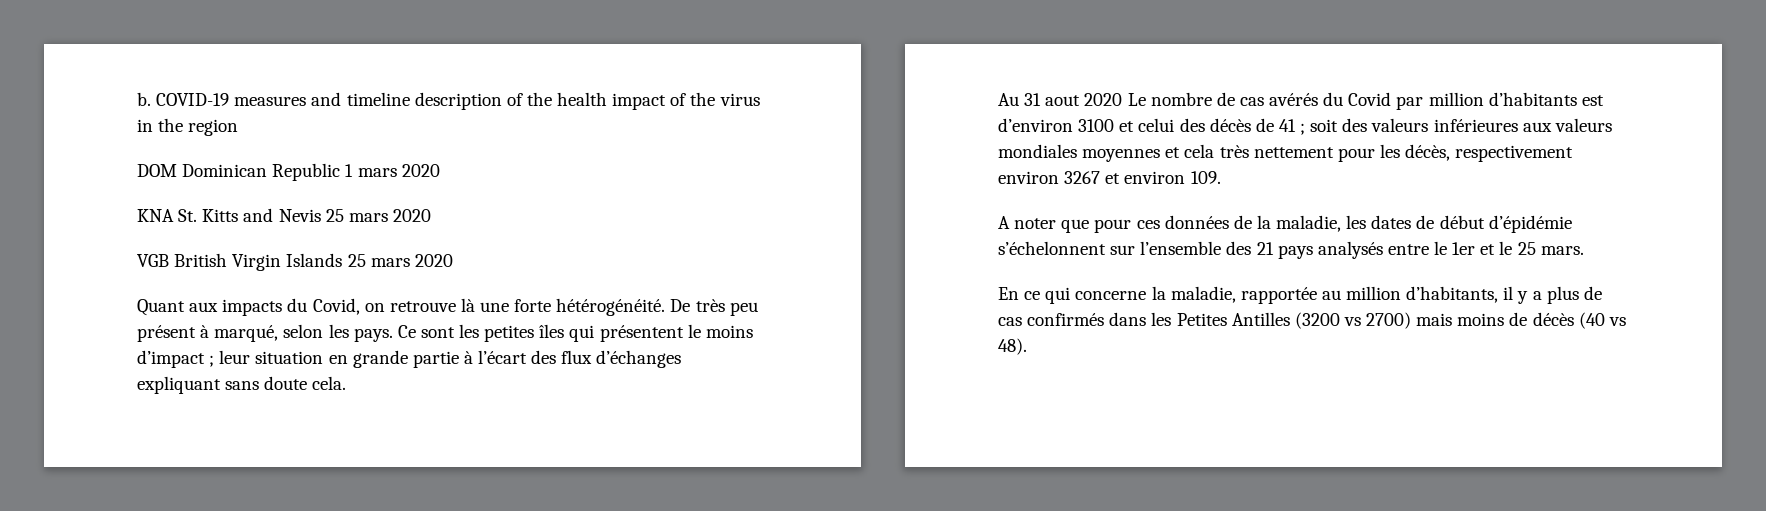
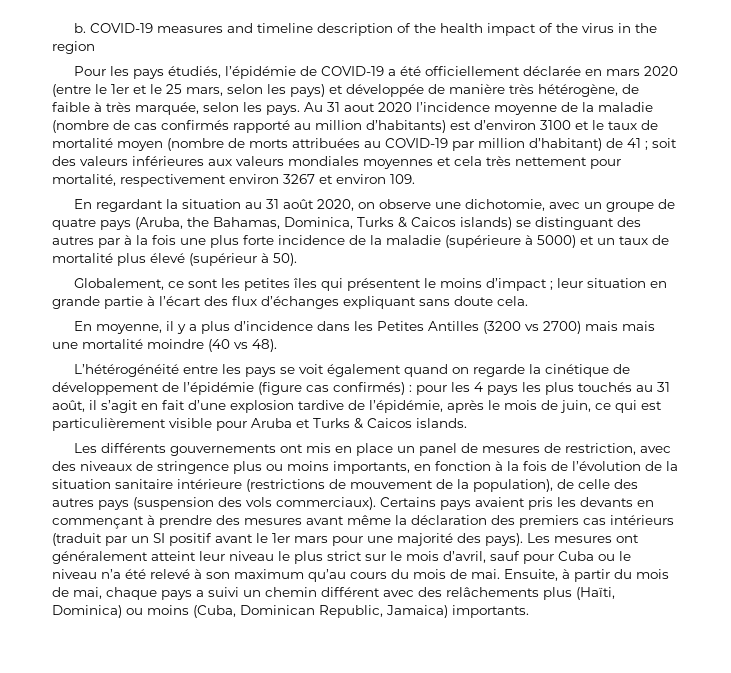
[137,163,440,181] [137,208,431,222] [137,253,453,271] [137,298,758,316] [137,324,416,342] DOM Dominican Republic 1 mars 2020 // KNA St. Kitts and Nevis 25 mars 2020 // VGB British Virgin Islands 25 mars 2020 // Quant aux impacts du Covid, on retrouve là une forte hétérogénéité. De très peu présent à marqué, selon les pays. Ce -> [73,66,678,79] [52,84,639,97] [52,102,653,115] [52,120,658,133] [52,138,677,151] [52,156,621,169] [52,174,415,187] [73,199,675,212] [52,217,641,230] [52,235,669,248] [52,253,297,266] [73,278,184,290] Pour les pays étudiés, l’épidémie de COVID-19 a été officiellement déclarée en mars 2020 (entre le 1er et le 25 mars, selon les pays) et développée de manière très hétérogène, de faible à très marquée, selon les pays. Au 31 aout 2020 l’incidence moyenne de la maladie (nombre de cas confirmés rapporté au million d’habitants) est d’environ 3100 et le taux de mortalité moyen (nombre de morts attribuées au COVID-19 par million d’habitant) de 41 ; soit des valeurs inférieures aux valeurs mondiales moyennes et cela très nettement pour mortalité, respectivement environ 3267 et environ 109. // En regardant la situation au 31 août 2020, on observe une dichotomie, avec un groupe de quatre pays (Aruba, the Bahamas, Dominica, Turks & Caicos islands) se distinguant des autres par à la fois une plus forte incidence de la maladie (supérieure à 5000) et un taux de mortalité plus élevé (supérieur à 50). // Globalement, ce
[998,92,1604,110] [998,118,1612,135] [998,144,1574,162] [998,171,1221,184] [998,215,1572,233] [998,241,1584,259] [998,286,1499,304] Au 31 aout 2020 Le nombre de cas avérés du Covid par million d’habitants est d’environ 3100 et celui des décès de 41 ; soit des valeurs inférieures aux valeurs mondiales moyennes et cela très nettement pour les décès, respectivement environ 3267 et environ 109. // A noter que pour ces données de la maladie, les dates de début d’épidémie s’échelonnent sur l’ensemble des 21 pays analysés entre le 1er et le 25 mars. // En ce qui concerne la maladie, rapportée au million d’habitants, -> [73,321,162,334] En moyenne,
[1583,286,1602,300] [998,313,1105,326] de cas confirmés -> [233,321,313,331] d’incidence
[1457,312,1574,326] moins de décès -> [621,321,655,331] [52,339,204,349] mais une mortalité moindre
(1027, 346) none -> [73,364,630,377] [52,382,670,395] [52,400,662,413] [52,418,467,431] [73,443,671,456] [52,461,678,474] [52,479,638,492] [52,497,654,510] [52,515,674,529] [52,533,639,546] [52,551,631,564] [52,569,669,582] [52,587,615,600] [52,605,529,618] // L’hétérogénéité entre les pays se voit également quand on regarde la cinétique de développement de l’épidémie (figure cas confirmés) : pour les 4 pays les plus touchés au 31 août, il s’agit en fait d’une explosion tardive de l’épidémie, après le mois de juin, ce qui est particulièrement visible pour Aruba et Turks & Caicos islands. // Les différents gouvernements ont mis en place un panel de mesures de restriction, avec des niveaux de stringence plus ou moins importants, en fonction à la fois de l’évolution de la situation sanitaire intérieure (restrictions de mouvement de la population), de celle des autres pays (suspension des vols commerciaux). Certains pays avaient pris les devants en commençant à prendre des mesures avant même la déclaration des premiers cas intérieurs (traduit par un SI positif avant le 1er mars pour une majorité des pays). Les mesures ont généralement atteint leur niveau le plus strict sur le mois d’avril, sauf pour Cuba ou le niveau n’a été relevé à son maximum qu’au cours du mois de mai. Ensuite, à partir du mois de mai, chaque pays a suivi un chemin différent avec des relâchements plus (Haïti, Dominica) ou moins (Cuba, Dominican Republic, Jamaica) importants.

